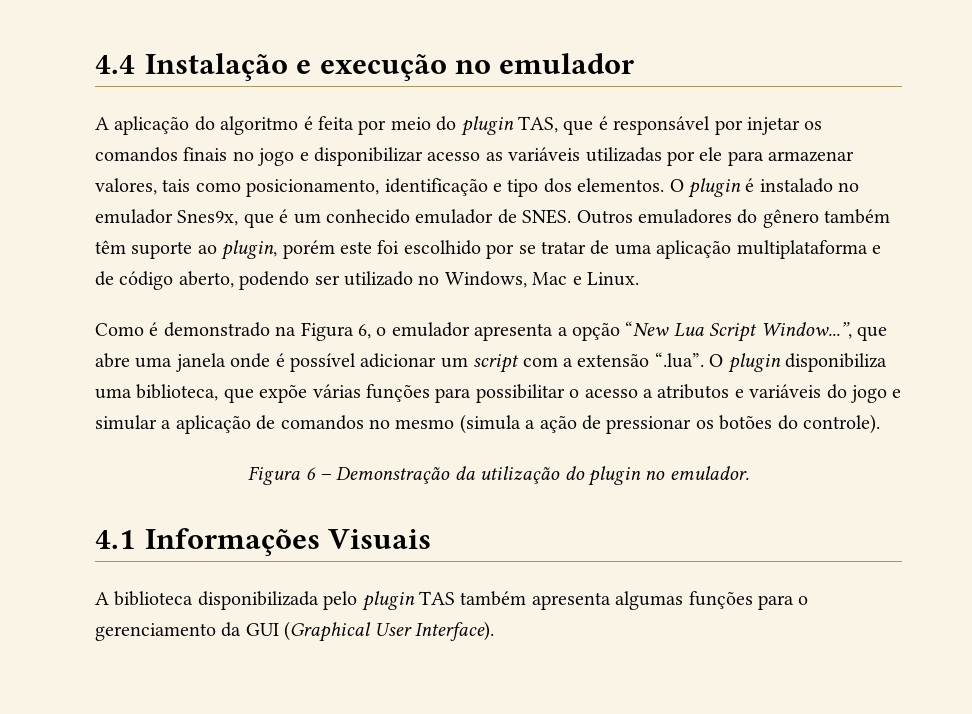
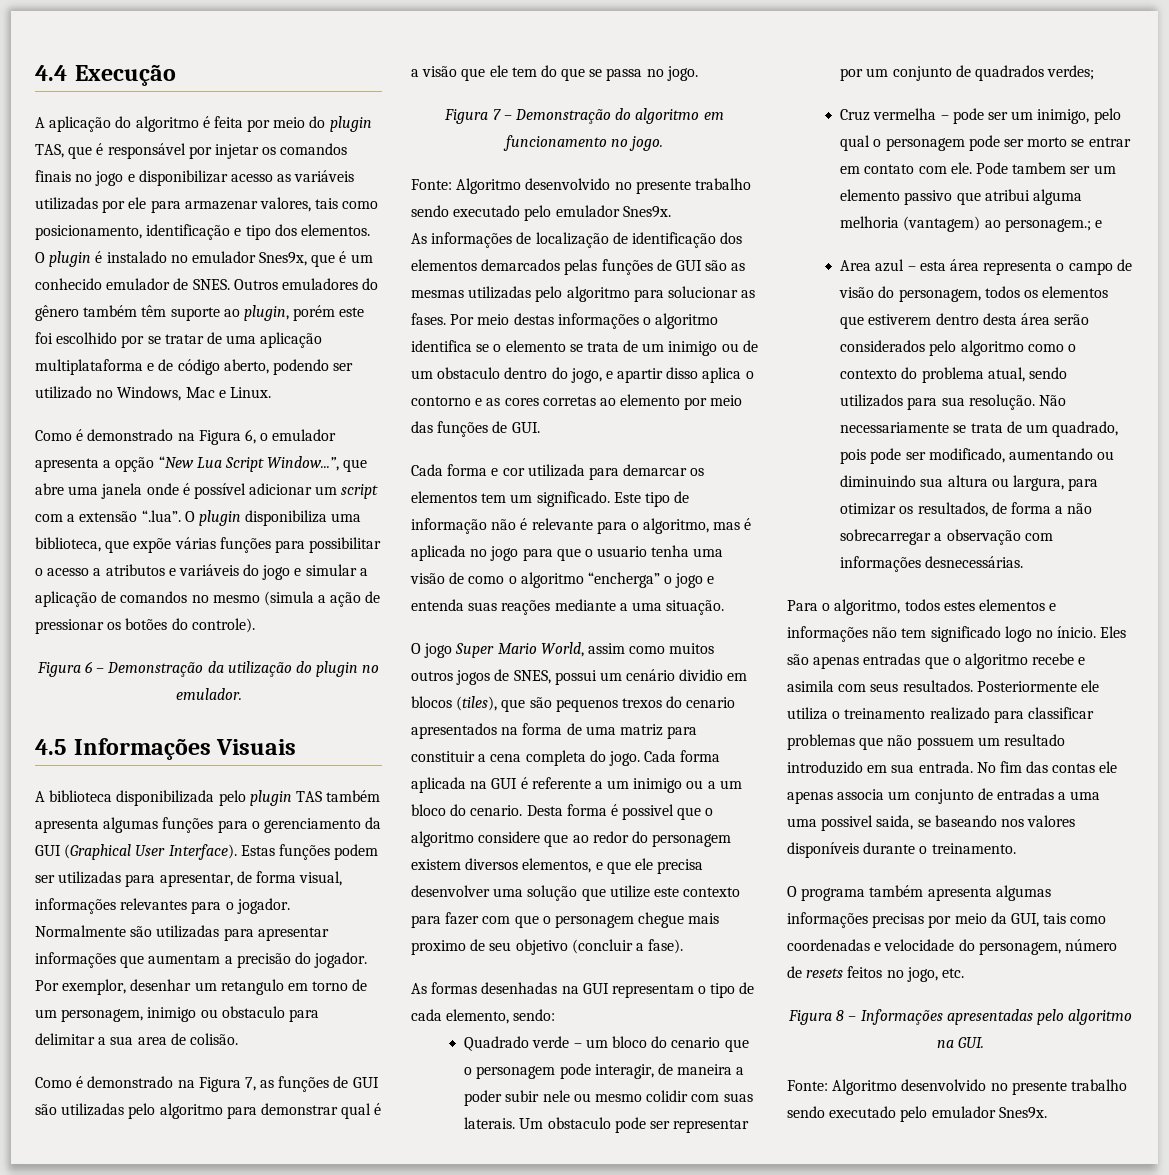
[145,53,635,81] Instalação e execução no emulador -> [74,64,176,86] Execução
[95,530,135,549] 4.1 -> [35,739,66,755] 4.5
(494, 631) none -> [240,844,379,860] [35,871,343,887] [35,898,290,914] [35,925,329,941] [35,952,368,968] [35,979,368,995] [35,1006,319,1022] [35,1033,238,1045] [35,1076,379,1092] [35,1103,382,1119] [411,65,698,81] [444,108,724,124] [502,135,664,151] [411,178,751,194] [411,205,671,221] [411,232,743,248] [411,259,746,275] [411,286,756,302] [411,313,719,329] [411,340,758,356] [411,367,754,383] [411,394,743,410] [411,421,540,437] [411,464,705,480] [411,491,690,507] [411,518,752,534] [411,545,724,561] [410,572,715,588] [411,599,725,615] [411,642,715,658] [411,669,748,685] [411,696,736,712] [411,723,698,739] [411,750,721,766] [411,777,742,793] [411,804,714,820] [411,831,732,847] [411,858,704,874] [411,885,741,901] [411,912,720,928] [411,939,684,955] [411,982,755,998] [411,1009,556,1024] [464,1036,749,1052] [464,1063,745,1079] [464,1090,753,1106] [464,1117,750,1133] [840,65,1095,81] [840,108,1121,124] [840,135,1131,151] [840,162,1116,174] [840,189,1082,205] [840,216,1102,232] [840,259,1132,275] [839,286,1109,302] [840,313,1090,329] [840,340,1076,356] [840,367,1067,383] [840,394,1066,410] [840,421,1119,437] [840,448,1115,464] [840,475,1099,491] [840,502,1093,517] [840,529,1053,545] [840,556,1024,572] [787,599,1057,615] [787,626,1127,642] [787,653,1086,669] [787,680,1099,692] [787,707,1094,723] [787,734,1065,750] [787,761,1118,774] [787,788,1101,804] [787,815,1076,831] [787,842,1016,858] [787,885,1051,901] [787,912,1107,928] [787,939,1117,955] [787,966,964,982] [787,1009,1133,1025] [936,1037,985,1048] [787,1079,1127,1095] [787,1106,1047,1122] Estas funções podem ser utilizadas para apresentar, de forma visual, informações relevantes para o jogador. Normalmente são utilizadas para apresentar informações que aumentam a precisão do jogador. Por exemplor, desenhar um retangulo em torno de um personagem, inimigo ou obstaculo para delimitar a sua area de colisão. // Como é demonstrado na Figura 7, as funções de GUI são utilizadas pelo algoritmo para demonstrar qual é a visão que ele tem do que se passa no jogo. // Figura 7 – Demonstração do algoritmo em funcionamento no jogo. // Fonte: Algoritmo desenvolvido no presente trabalho sendo executado pelo emulador Snes9x. // As informações de localização de identificação dos elementos demarcados pelas funções de GUI são as mesmas utilizadas pelo algoritmo para solucionar as fases. Por meio destas informações o algoritmo identifica se o elemento se trata de um inimigo ou de um obstaculo dentro do jogo, e apartir disso aplica o contorno e as cores corretas ao elemento por meio das funções de GUI. // Cada forma e cor utilizada para demarcar os elementos tem um significado. Este tipo de informação não é relevante para o algoritmo, mas é aplicada no jogo para que o usuario tenha uma visão de como o algoritmo “encherga” o jogo e entenda suas reações mediante a uma situação. // O jogo Super Mario World, assim como muitos outros jogos de SNES, possui um cenário dividio em blocos (tiles), que são pequenos trexos do cenario apresentados na forma de uma matriz para constituir a cena completa do jogo. Cada forma aplicada na GUI é referente a um inimigo ou a um bloco do cenario. Desta forma é possivel que o algoritmo considere que ao redor do personagem existem diversos elementos, e que ele precisa desenvolver uma solução que utilize este contexto para fazer com que o personagem chegue mais proximo de seu objetivo (concluir a fase). // As formas desenhadas na GUI representam o tipo de cada elemento, sendo: // Quadrado verde – um bloco do cenario que o personagem pode interagir, de maneira a poder subir nele ou mesmo colidir com suas laterais. Um obstaculo pode ser representar por um conjunto de quadrados verdes; // Cruz vermelha – pode ser um inimigo, pelo qual o personagem pode ser morto se entrar em contato com ele. Pode tambem ser um elemento passivo que atribui alguma melhoria (vantagem) ao personagem.; e // Area azul – esta área representa o campo de visão do personagem, todos os elementos que estiverem dentro desta área serão considerados pelo algoritmo como o contexto do problema atual, sendo utilizados para sua resolução. Não necessariamente se trata de um quadrado, pois pode ser modificado, aumentando ou diminuindo sua altura ou largura, para otimizar os resultados, de forma a não sobrecarregar a observação com informações desnecessárias. // Para o algoritmo, todos estes elementos e informações não tem significado logo no ínicio. Eles são apenas entradas que o algoritmo recebe e asimila com seus resultados. Posteriormente ele utiliza o treinamento realizado para classificar problemas que não possuem um resultado introduzido em sua entrada. No fim das contas ele apenas associa um conjunto de entradas a uma uma possivel saida, se baseando nos valores disponíveis durante o treinamento. // O programa também apresenta algumas informações precisas por meio da GUI, tais como coordenadas e velocidade do personagem, número de resets feitos no jogo, etc. // Figura 8 – Informações apresentadas pelo algoritmo na GUI. // Fonte: Algoritmo desenvolvido no presente trabalho sendo executado pelo emulador Snes9x.

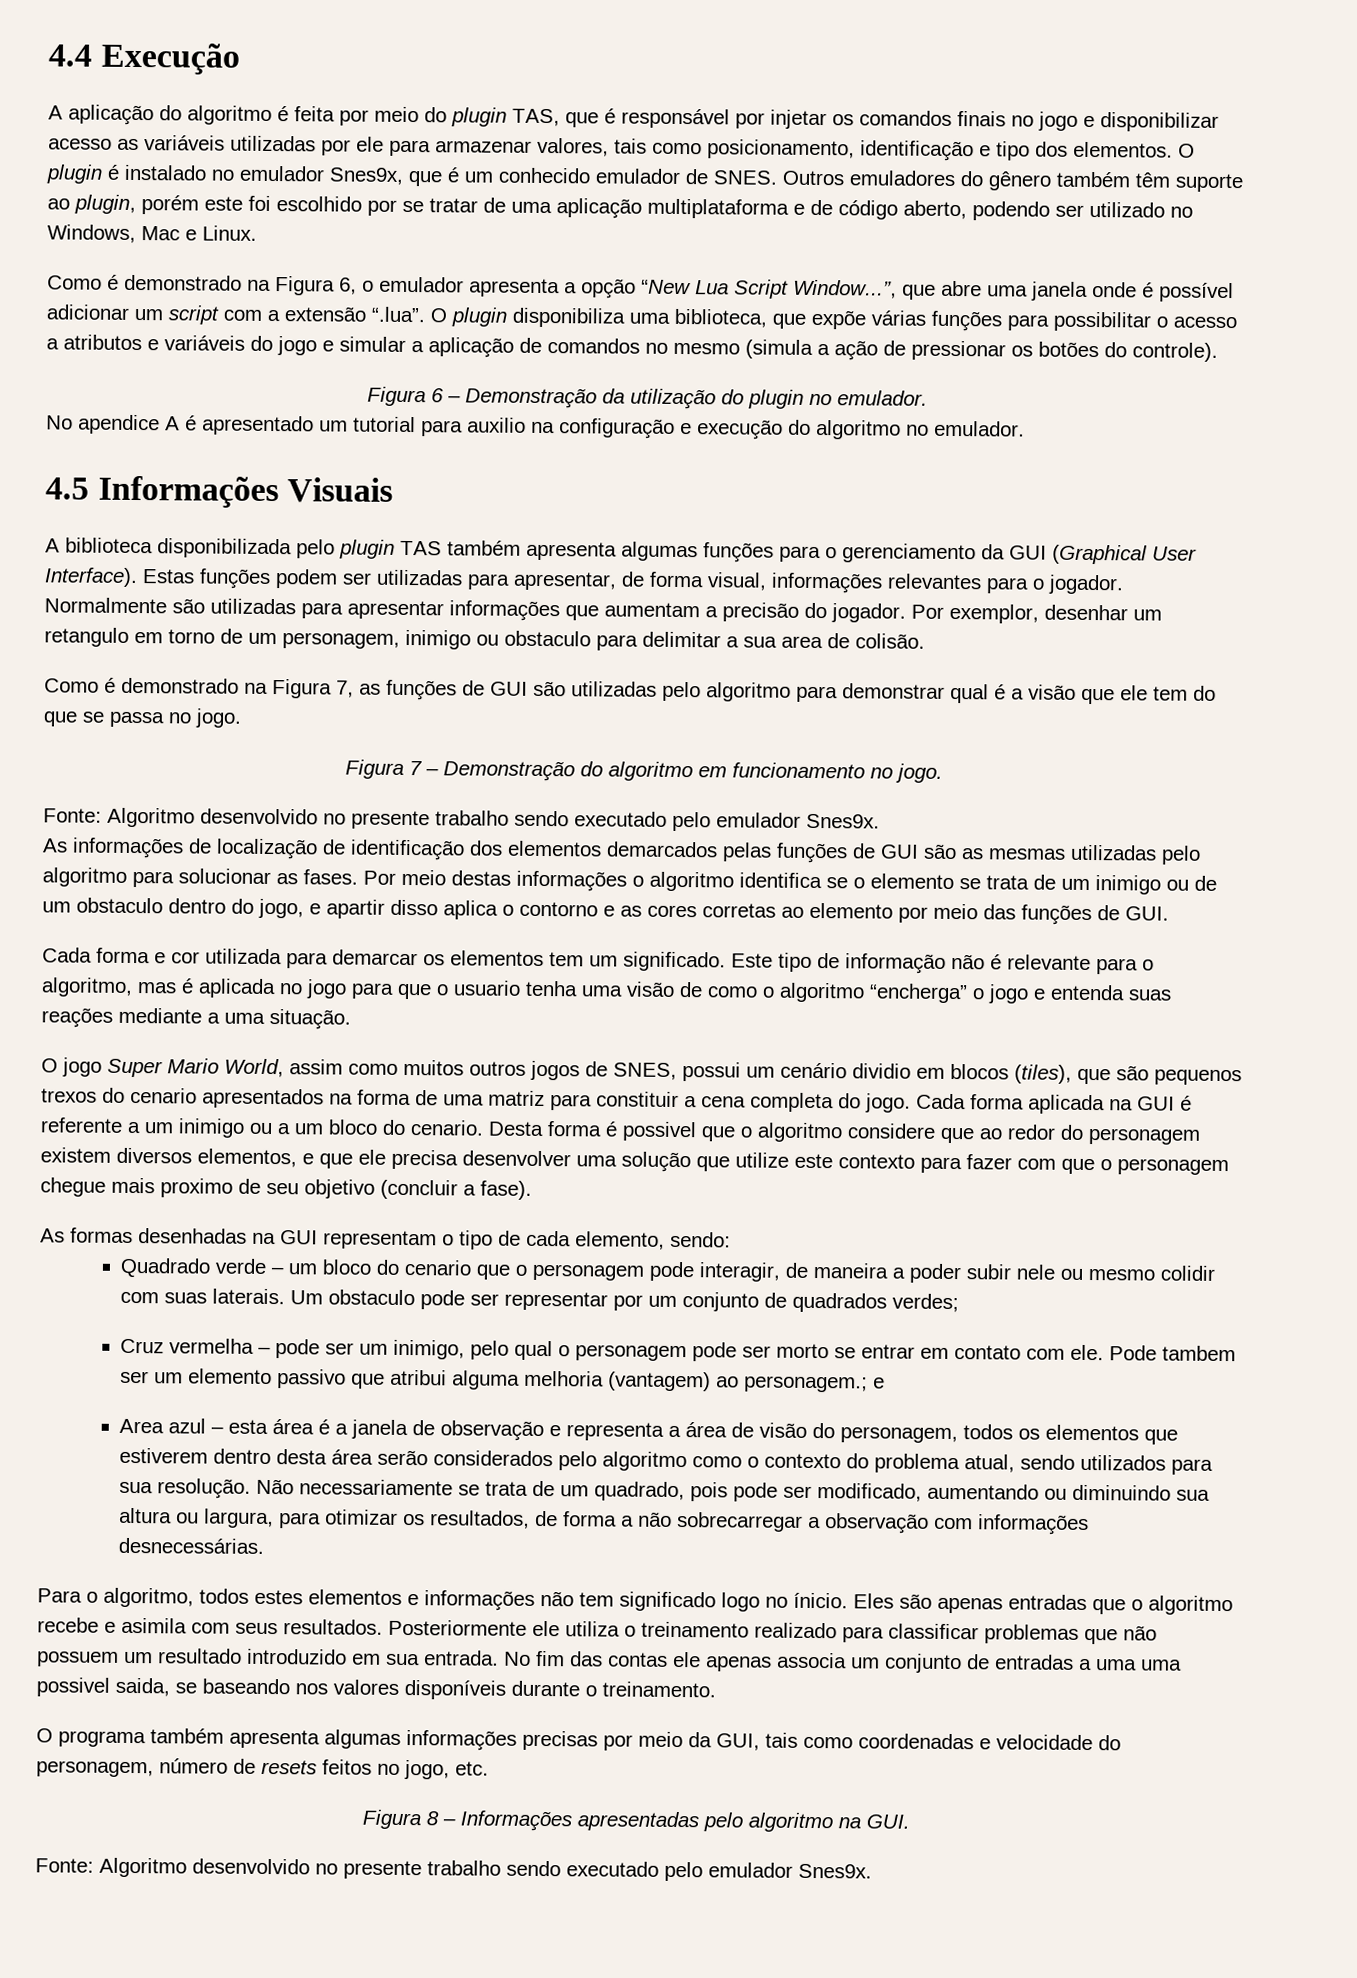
(242, 694) none -> [46,414,1025,440] // No apendice A é apresentado um tutorial para auxilio na configuração e execução do algoritmo no emulador.
[983,261,1113,275] representa o campo -> [318,1419,728,1442] é a janela de observação e representa a área

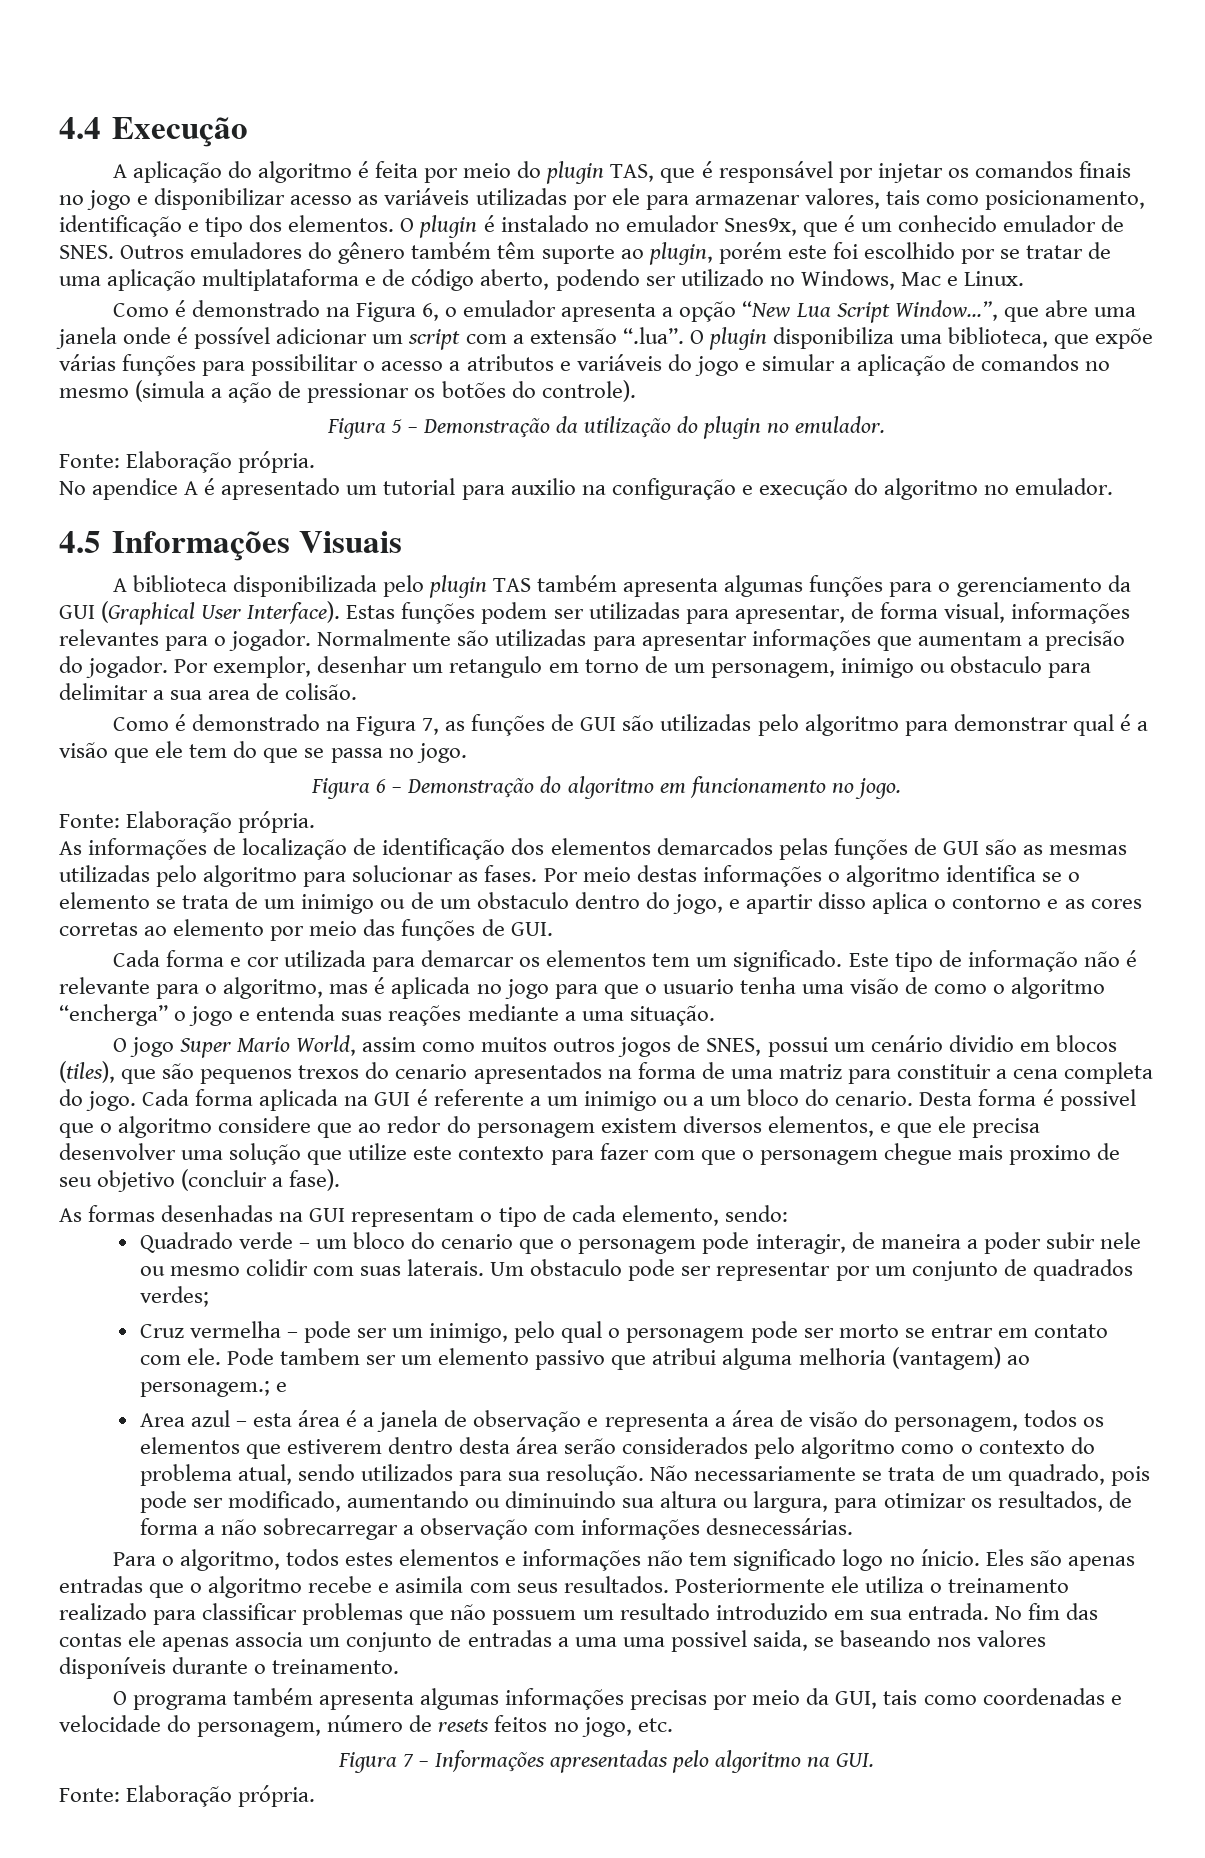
[430,388,444,403] 6 -> [390,419,402,433] 5
(928, 398) none -> [59,451,316,473] // Fonte: Elaboração própria.
[409,761,423,776] 7 -> [376,779,387,793] 6
[107,807,880,832] Algoritmo desenvolvido no presente trabalho sendo executado pelo emulador Snes9x. -> [126,811,316,833] Elaboração própria.
[426,1811,439,1826] 8 -> [402,1754,414,1767] 7
[99,1857,872,1882] Algoritmo desenvolvido no presente trabalho sendo executado pelo emulador Snes9x. -> [126,1785,316,1807] Elaboração própria.

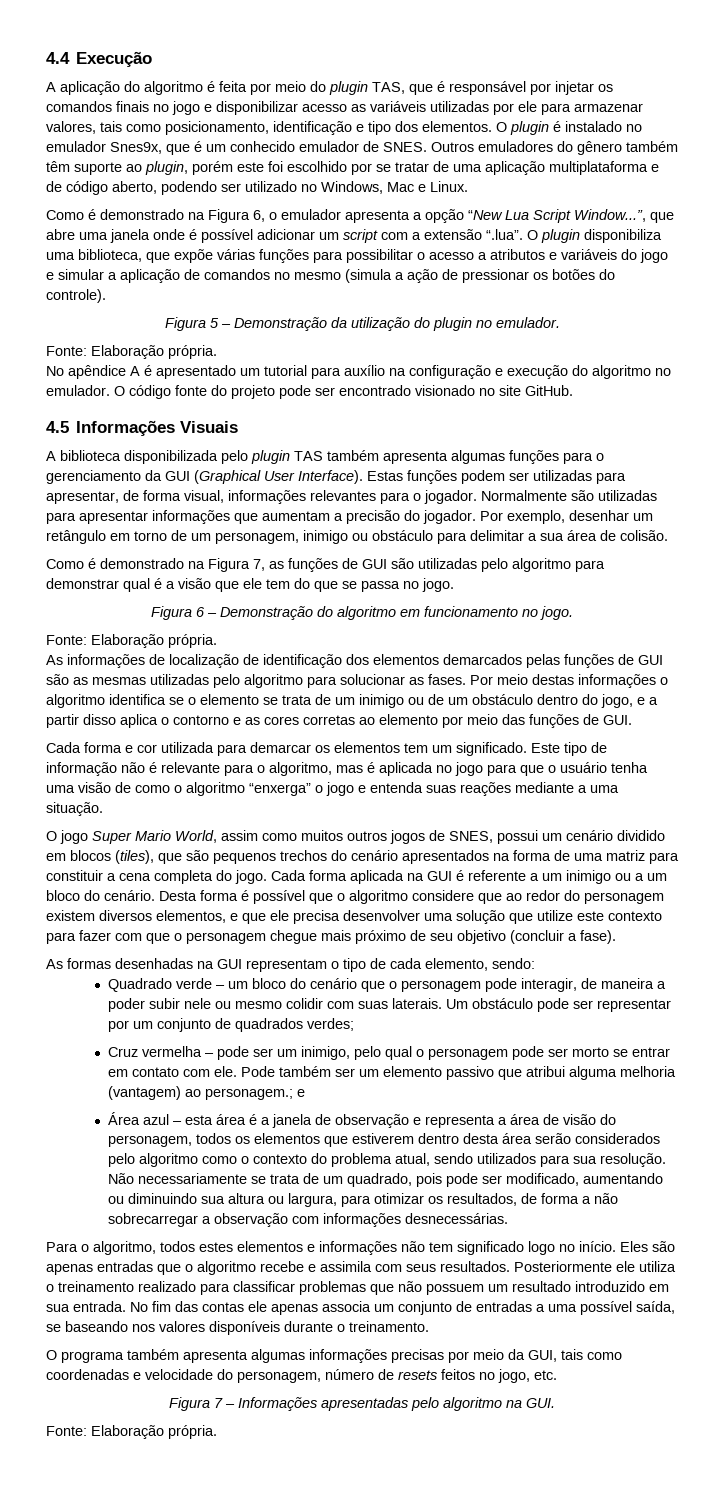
[92,478,179,500] apendice -> [68,365,126,379] apêndice
[510,478,576,495] auxilio -> [344,365,385,376] auxílio
(1114, 486) none -> [114,385,573,399] O código fonte do projeto pode ser encontrado visionado no site GitHub.
[213,656,312,678] exemplor, -> [507,510,565,524] exemplo,
[449,656,543,678] retangulo -> [46,530,106,544] retângulo
[950,656,1043,673] obstaculo -> [372,530,433,541] obstáculo
[208,690,251,700] area -> [567,530,597,541] área
[476,892,569,909] obstaculo -> [472,694,533,705] obstáculo
[746,894,814,914] apartir -> [649,697,658,705] [46,714,79,728] a partir
[662,979,734,994] usuario -> [560,762,607,773] usuário
[59,1004,168,1026] “encherga” -> [249,783,311,796] “enxerga”
[948,1035,1014,1052] dividio -> [617,830,665,841] dividido
[298,1062,468,1079] trexos do cenario -> [280,850,398,861] trechos do cenário
[835,1091,914,1106] cenario. -> [104,890,155,901] cenário.
[1059,1089,1136,1111] possivel -> [253,890,305,904] possível
[1009,1145,1092,1165] proximo -> [355,930,406,944] próximo
[441,1234,514,1249] cenario -> [310,978,358,989] cenário
[530,1259,623,1276] obstaculo -> [472,998,534,1009] obstáculo
[279,1348,360,1365] tambem -> [279,1066,332,1077] também
[139,1413,185,1427] Area -> [108,1112,141,1125] Área
[920,1549,980,1566] ínicio. -> [579,1241,616,1252] início.
[395,1576,464,1593] asimila -> [320,1261,372,1272] assimila
[622,1630,808,1652] uma possivel saida, -> [580,1301,675,1315] possível saída,

